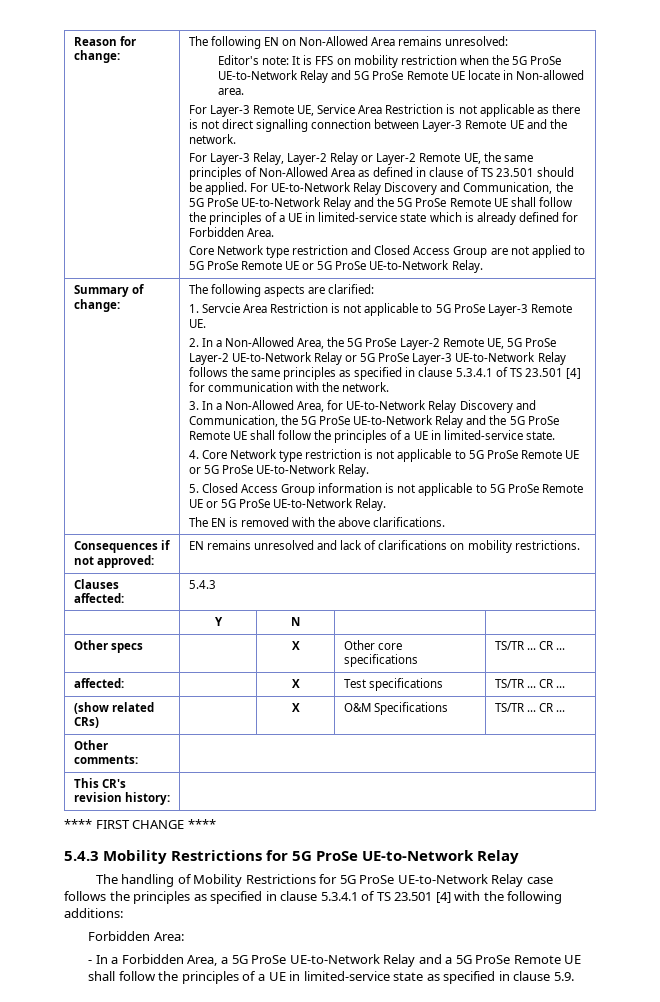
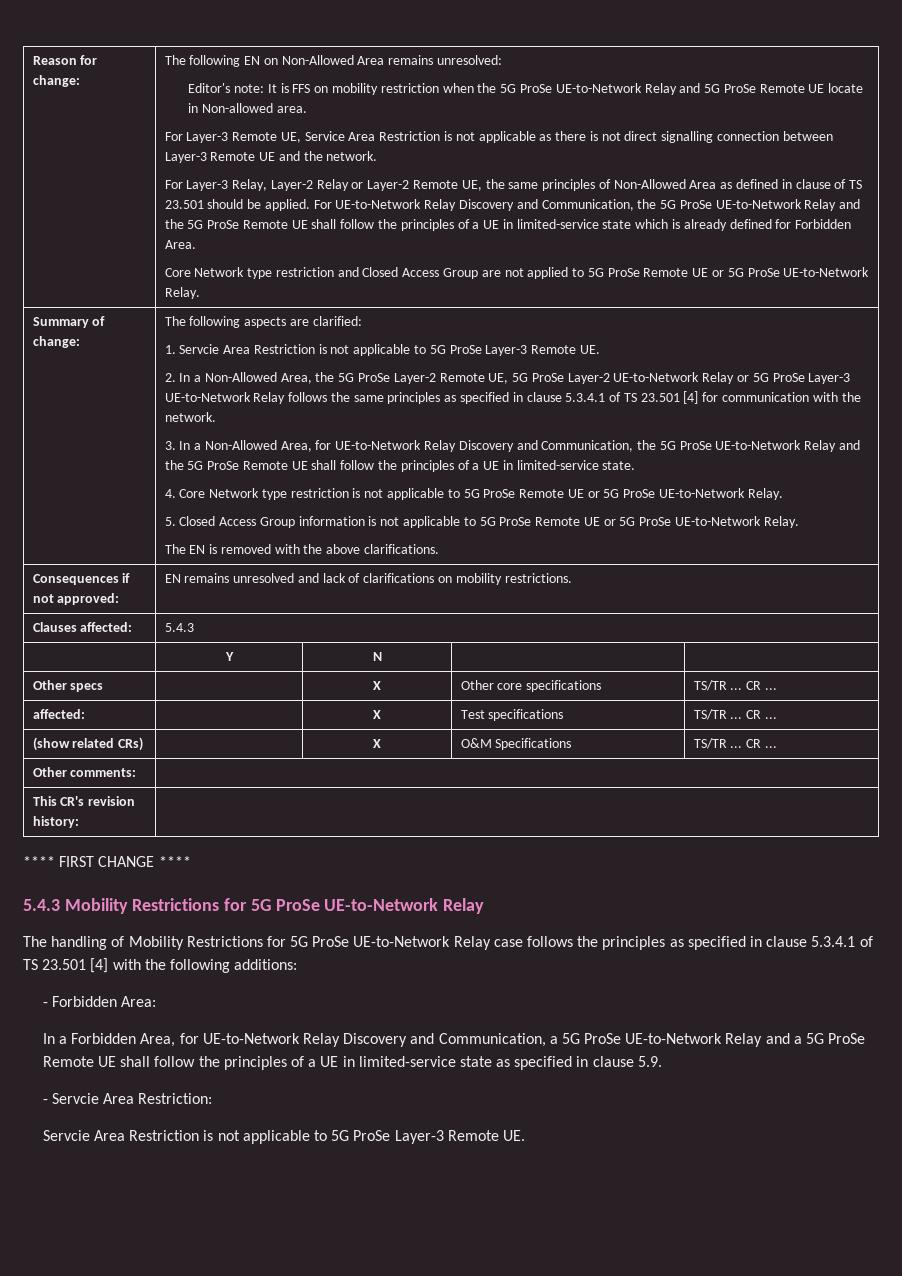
(123, 913) none -> [42,1002,48,1007] -
[88,960,93,964] - -> (157, 1001) none
(218, 960) none -> [179,1033,546,1047] for UE-to-Network Relay Discovery and Communication,
(574, 976) none -> [42,1093,213,1104] [42,1130,525,1144] // - Servcie Area Restriction: // Servcie Area Restriction is not applicable to 5G ProSe Layer-3 Remote UE.

